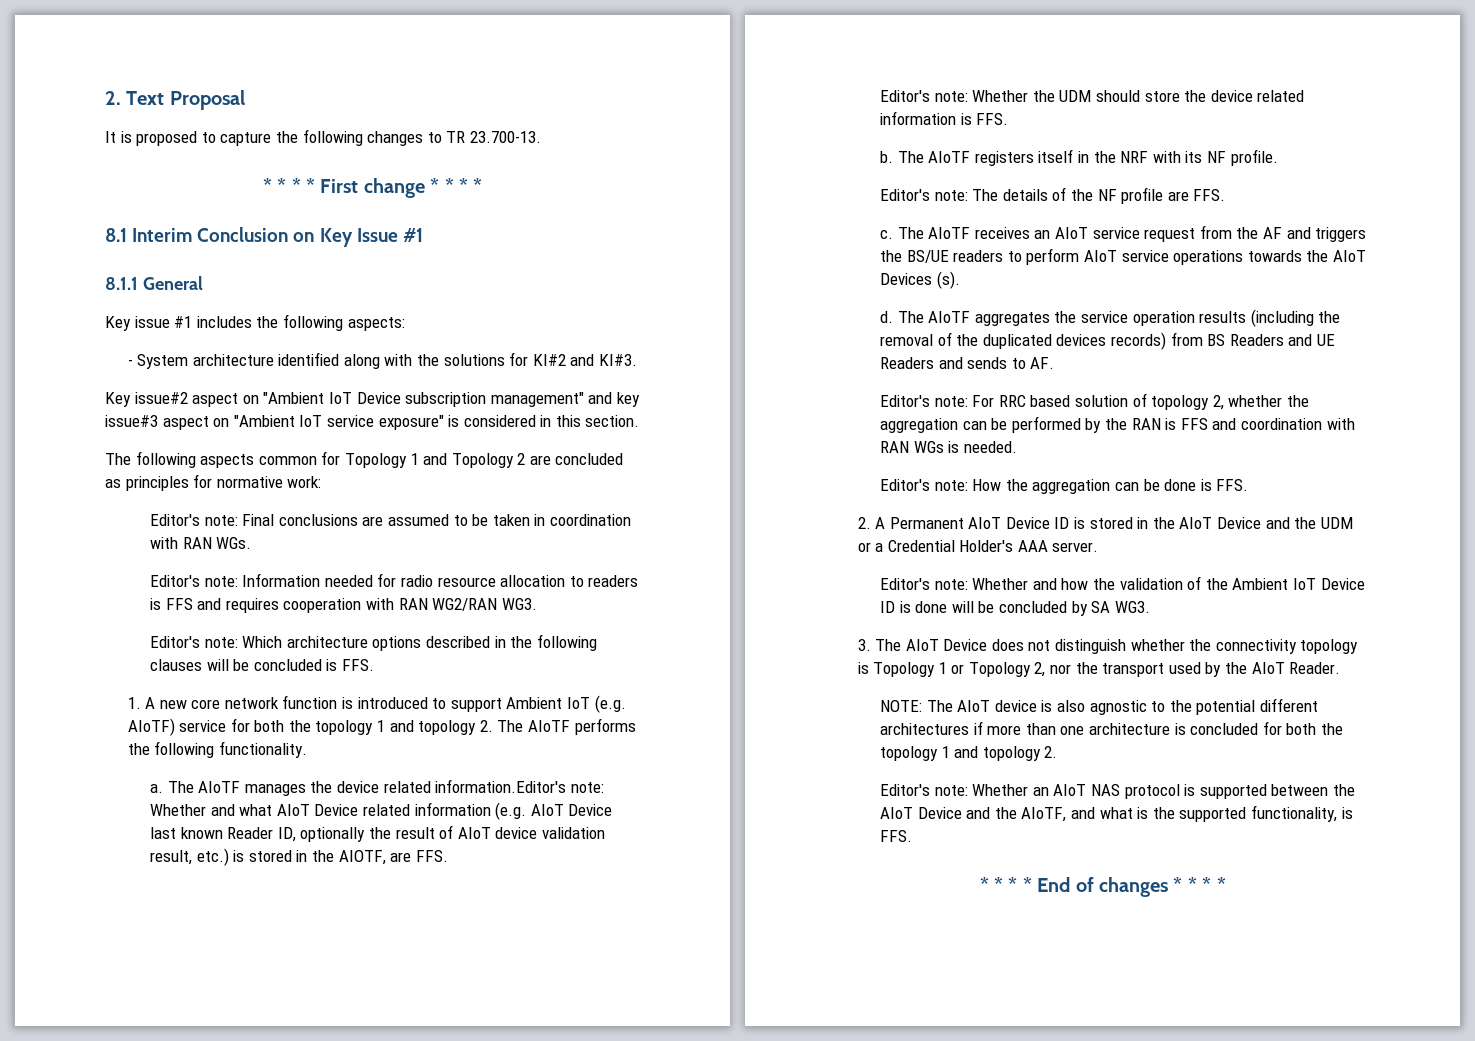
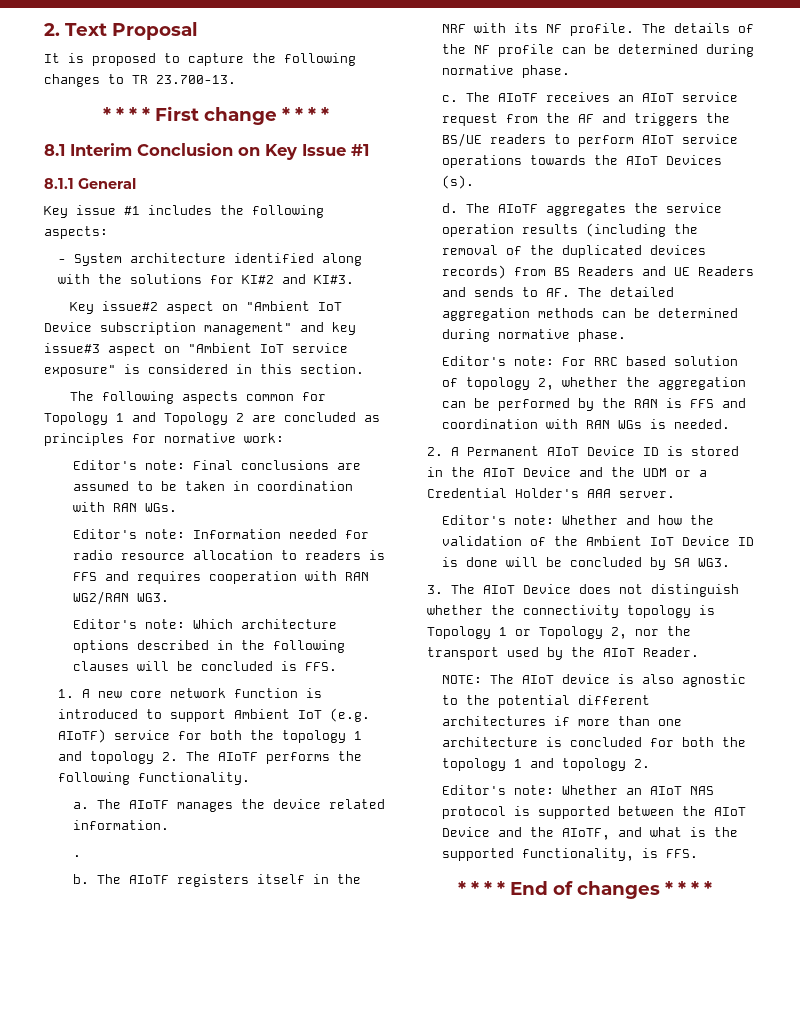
[435,779,604,793] [150,802,613,820] [150,825,605,842] [150,848,448,866] [880,90,1305,102] [880,111,1009,125] information.Editor's note: Whether and what AIoT Device related information (e.g. AIoT Device last known Reader ID, optionally the result of AIoT device validation result, etc.) is stored in the AIOTF, are FFS. // Editor's note: Whether the UDM should store the device related information is FFS. -> [72,820,169,830] [72,855,81,857] information. // .
[880,189,968,201] // Editor's note: -> (634, 29) none
[1167,189,1226,201] are FFS. -> [561,44,754,57] [441,65,570,78] can be determined during normative phase.
(1055, 363) none -> [577,287,674,297] [441,308,738,321] [441,329,626,342] The detailed aggregation methods can be determined during normative phase.
[880,479,1249,494] // Editor's note: How the aggregation can be done is FFS. -> (730, 424) none

